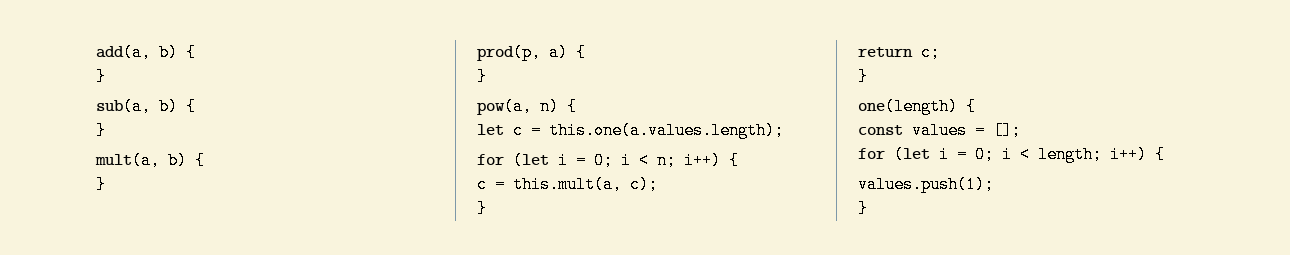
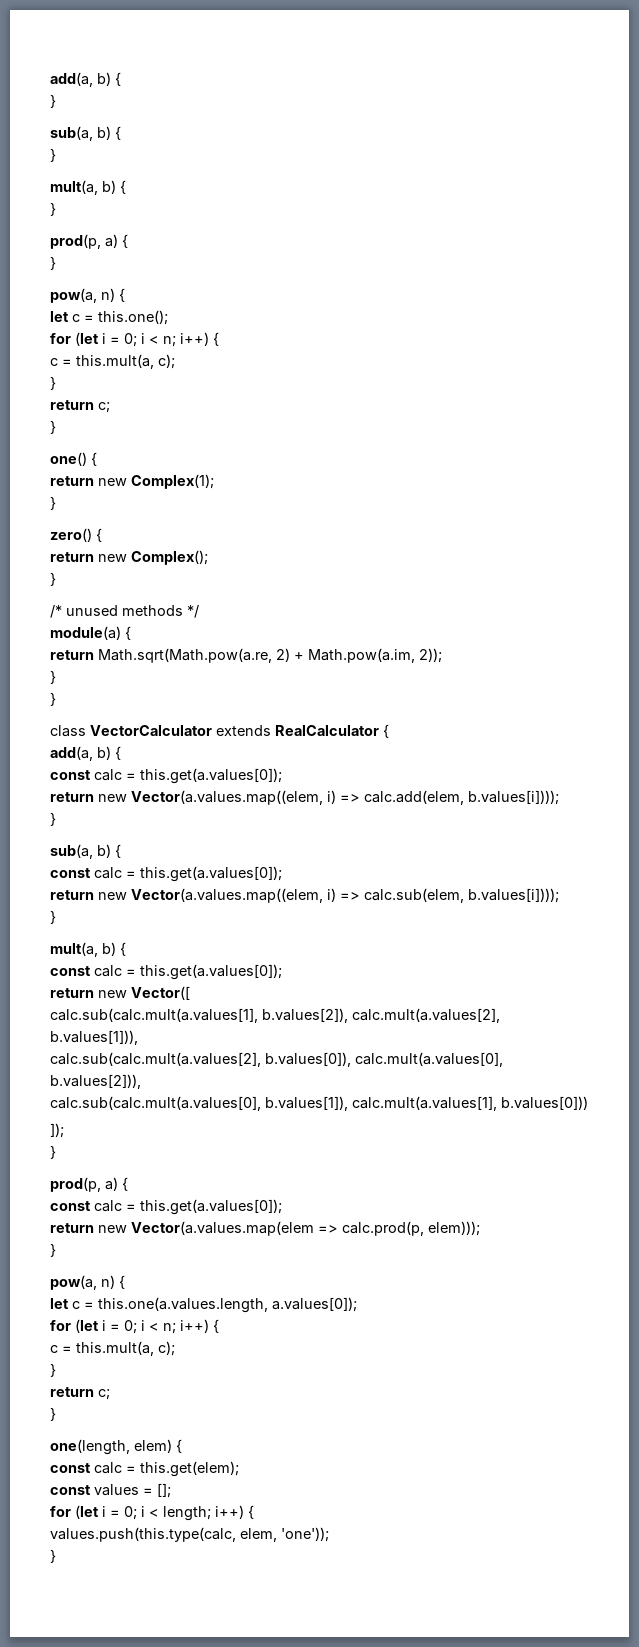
[549,122,784,139] this.one(a.values.length); -> [98,310,168,325] this.one();
[858,98,976,115] one(length) { -> [50,452,97,466] [50,474,214,489] [50,496,56,510] [50,528,102,542] [50,550,208,565] [50,572,56,586] [50,605,199,618] [50,626,131,640] [50,648,442,663] [50,670,56,684] [50,692,56,706] [50,724,389,738] [50,746,121,761] [50,768,282,784] [50,790,559,805] [50,812,56,826] [50,844,121,859] [50,866,282,882] [50,888,559,903] [50,910,56,924] [50,942,126,957] [50,964,282,980] [50,986,190,1000] [50,1008,500,1023] [50,1030,138,1045] [50,1052,503,1067] [50,1074,141,1089] [50,1096,588,1111] [50,1123,64,1138] [50,1145,56,1159] [50,1177,128,1192] [50,1199,282,1215] [50,1221,480,1236] [50,1243,56,1257] [50,1275,125,1290] [50,1297,357,1313] [50,1319,219,1334] [50,1341,175,1356] [50,1363,56,1377] [50,1387,110,1400] [50,1407,56,1421] [50,1439,182,1455] [50,1461,239,1477] one() { // return new Complex(1); // } // zero() { // return new Complex(); // } // /* unused methods */ // module(a) { // return Math.sqrt(Math.pow(a.re, 2) + Math.pow(a.im, 2)); // } // } // class VectorCalculator extends RealCalculator { // add(a, b) { // const calc = this.get(a.values[0]); // return new Vector(a.values.map((elem, i) => calc.add(elem, b.values[i]))); // } // sub(a, b) { // const calc = this.get(a.values[0]); // return new Vector(a.values.map((elem, i) => calc.sub(elem, b.values[i]))); // } // mult(a, b) { // const calc = this.get(a.values[0]); // return new Vector([ // calc.sub(calc.mult(a.values[1], b.values[2]), calc.mult(a.values[2], b.values[1])), // calc.sub(calc.mult(a.values[2], b.values[0]), calc.mult(a.values[0], b.values[2])), // calc.sub(calc.mult(a.values[0], b.values[1]), calc.mult(a.values[1], b.values[0])) // ]); // } // prod(p, a) { // const calc = this.get(a.values[0]); // return new Vector(a.values.map(elem => calc.prod(p, elem))); // } // pow(a, n) { // let c = this.one(a.values.length, a.values[0]); // for (let i = 0; i < n; i++) { // c = this.mult(a, c); // } // return c; // } // one(length, elem) { // const calc = this.get(elem);
[858,176,994,193] values.push(1); -> [50,1527,329,1542] values.push(this.type(calc, elem, 'one'));

